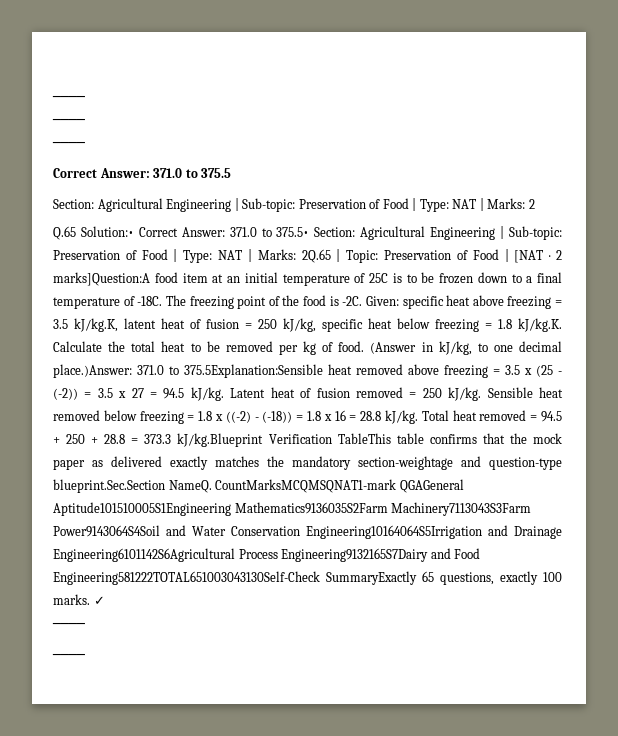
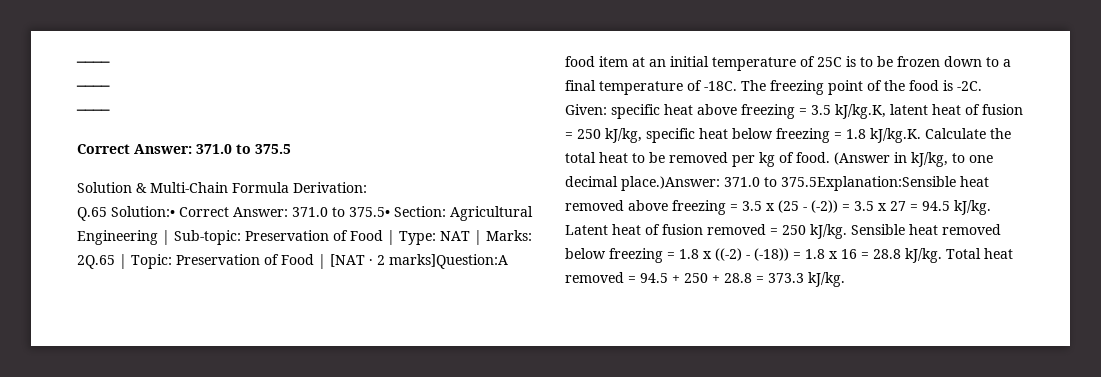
[53,198,535,212] Section: Agricultural Engineering | Sub-topic: Preservation of Food | Type: NAT | Marks: 2 -> [77,182,367,193] Solution & Multi-Chain Formula Derivation:
[177,433,563,447] [53,456,562,470] [53,479,464,493] [53,502,532,516] [53,525,562,539] [53,548,481,562] [53,571,562,585] [53,594,105,605] [52,622,85,628] [52,653,85,659] kJ/kg.Blueprint Verification TableThis table confirms that the mock paper as delivered exactly matches the mandatory section-weightage and question-type blueprint.Sec.Section NameQ. CountMarksMCQMSQNAT1-mark QGAGeneral Aptitude101510005S1Engineering Mathematics9136035S2Farm Machinery7113043S3Farm Power9143064S4Soil and Water Conservation Engineering10164064S5Irrigation and Drainage Engineering6101142S6Agricultural Process Engineering9132165S7Dairy and Food Engineering581222TOTAL651003043130Self-Check SummaryExactly 65 questions, exactly 100 marks. ✓ // ──── // ──── -> [808,272,845,287] kJ/kg.

